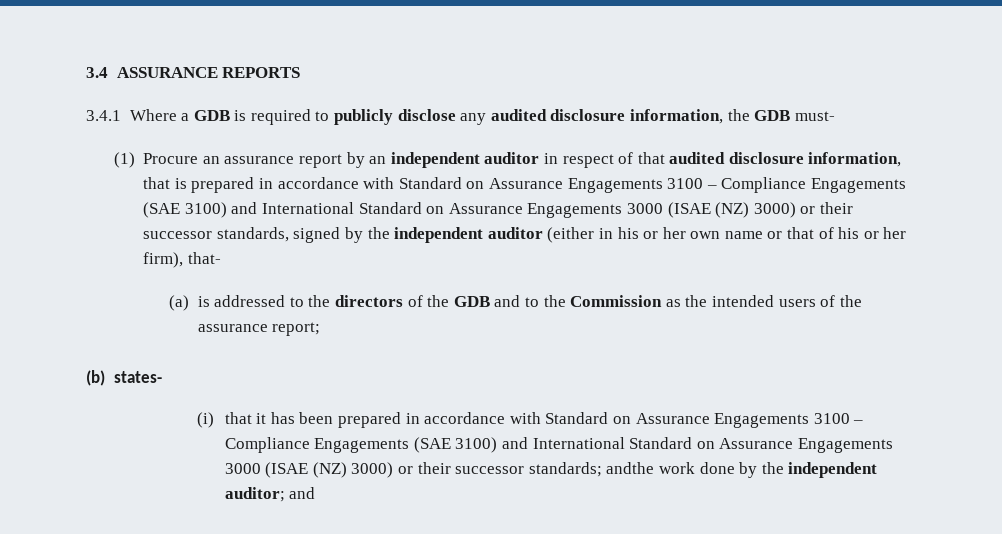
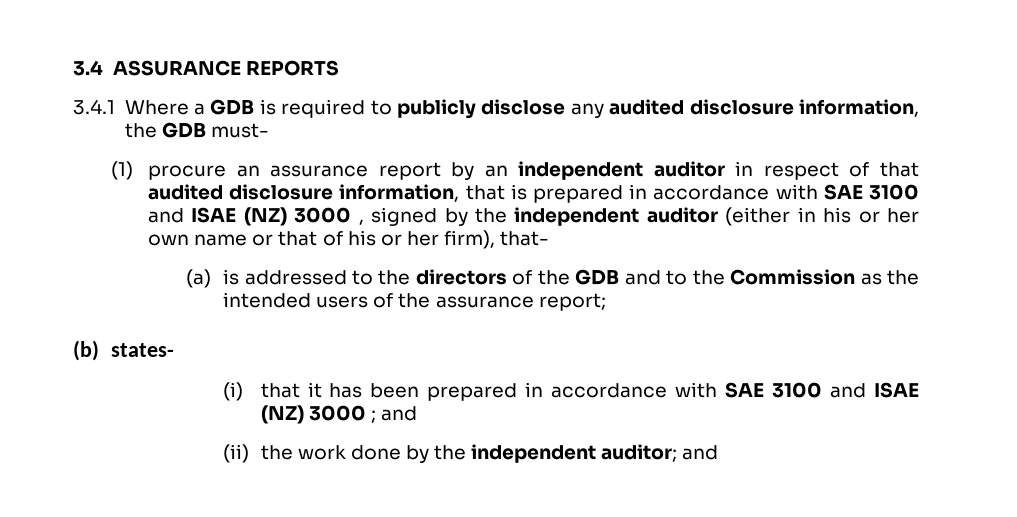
[143,153,199,164] Procure -> [148,165,227,180] procure
[398,177,906,193] [143,202,853,218] [143,227,289,242] Standard on Assurance Engagements 3100 – Compliance Engagements (SAE 3100) and International Standard on Assurance Engagements 3000 (ISAE (NZ) 3000) or their successor standards, -> [823,184,919,200] [148,207,364,226] SAE 3100 and ISAE (NZ) 3000 ,
[545,412,864,428] [224,437,893,453] [224,462,655,478] Standard on Assurance Engagements 3100 – Compliance Engagements (SAE 3100) and International Standard on Assurance Engagements 3000 (ISAE (NZ) 3000) or their successor standards; andthe -> [725,382,919,398] [260,405,417,424] [223,444,293,463] SAE 3100 and ISAE (NZ) 3000 ; and // (ii) the

